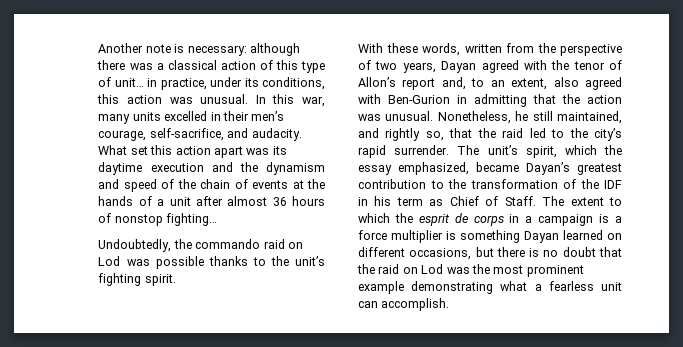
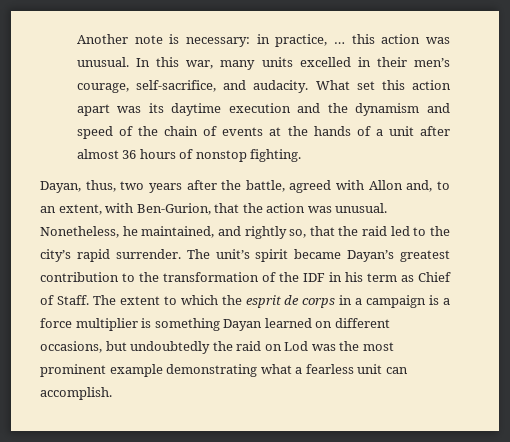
[249,43,300,56] [97,60,325,73] [98,77,325,90] although there was a classical action of this type of unit… in practice, under its conditions, -> [256,34,345,47] in practice, …
[166,213,218,226] [98,239,303,252] [98,256,325,269] [98,273,176,286] [358,43,622,56] [358,60,622,73] [358,77,622,90] [358,94,527,107] fighting… // Undoubtedly, the commando raid on Lod was possible thanks to the unit’s fighting spirit. // With these words, written from the perspective of two years, Dayan agreed with the tenor of Allon’s report and, to an extent, also agreed with Ben-Gurion in admitting -> [250,149,302,162] [40,180,450,193] [40,203,211,215] fighting. // Dayan, thus, two years after the battle, agreed with Allon and, to an extent, with Ben-Gurion,
[532,111,553,121] still -> (138, 231) none
[525,145,622,158] [358,162,469,175] spirit, which the essay emphasized, -> [255,249,289,262] spirit
[496,247,622,257] there is no doubt that -> [130,341,211,354] undoubtedly

